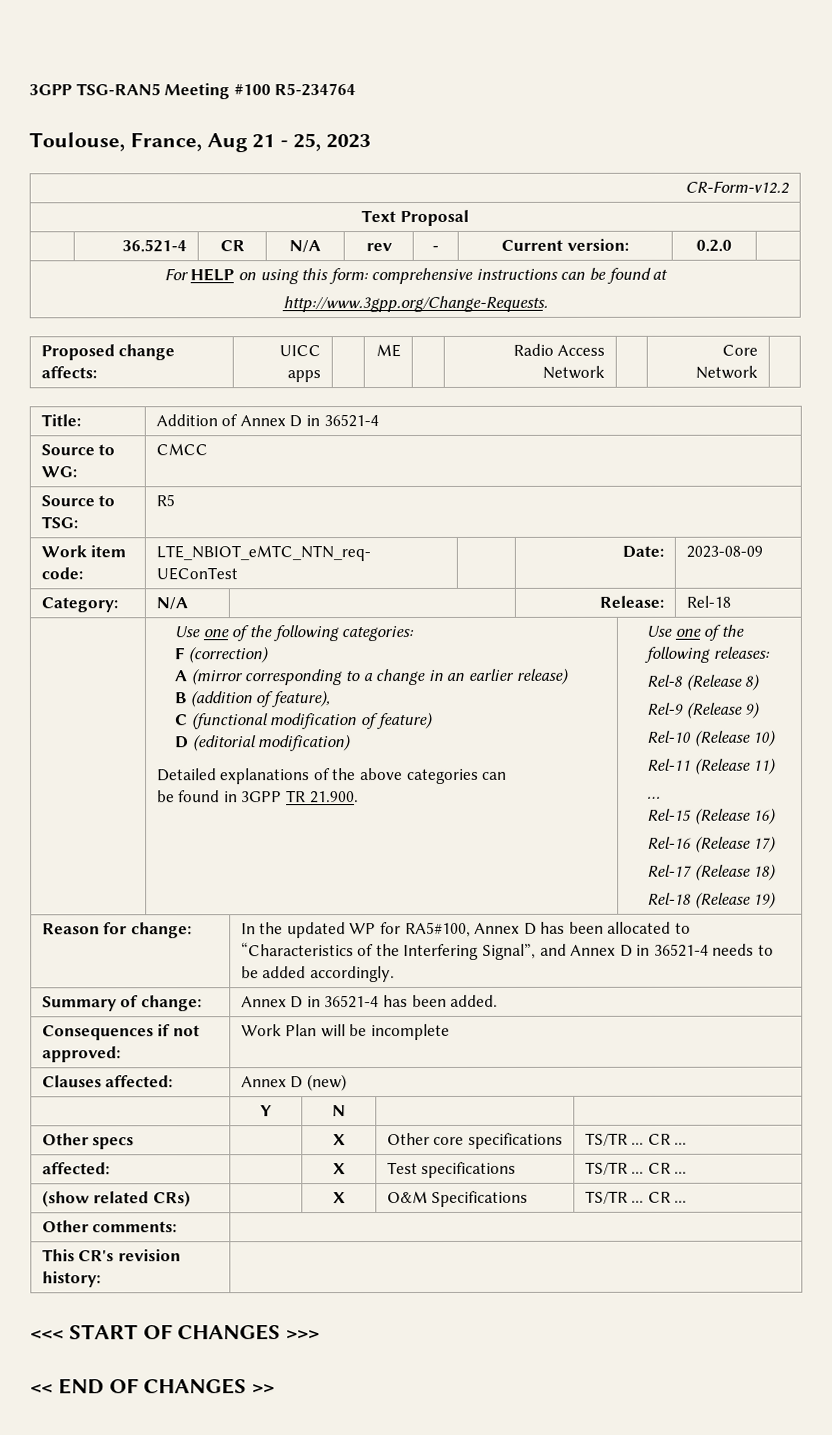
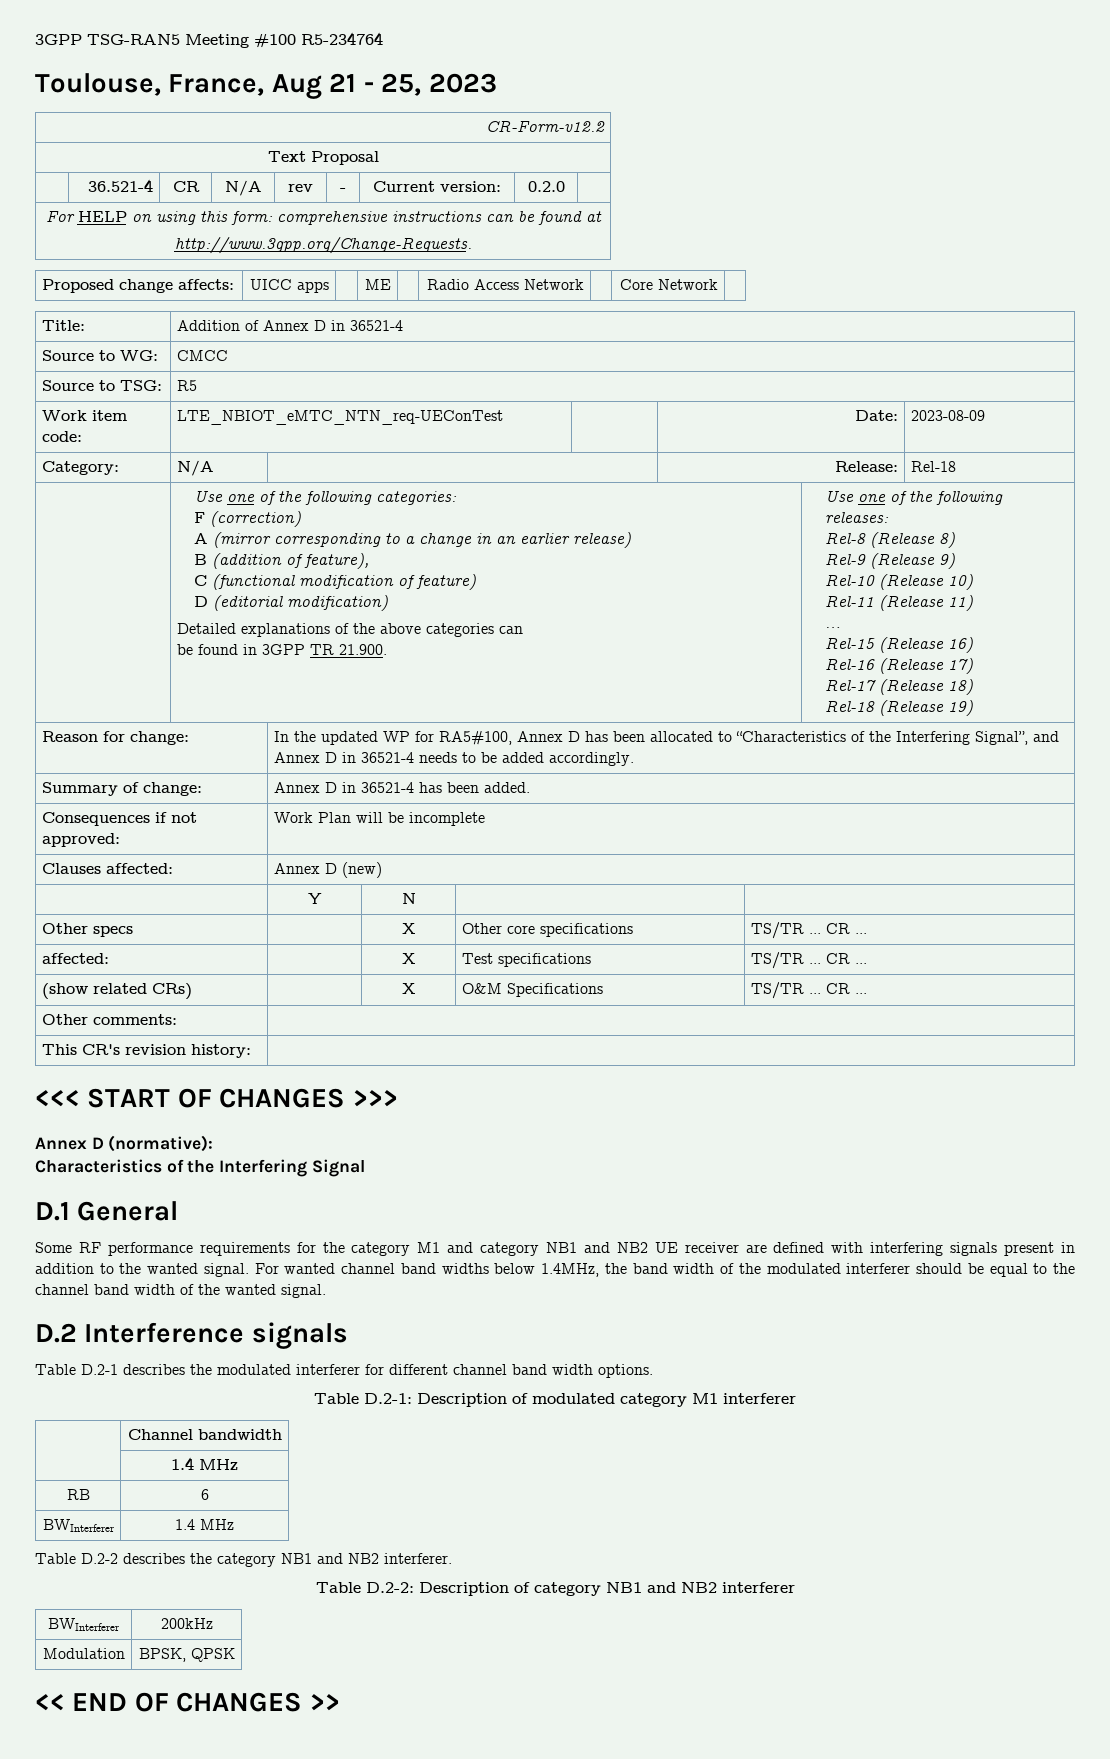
(321, 1335) none -> [35,1135,214,1152] [35,1159,365,1177] [35,1201,179,1221] [35,1242,1076,1256] [35,1263,1076,1277] [35,1284,326,1298] [35,1322,348,1349] [35,1364,653,1378] [314,1393,796,1407] [127,1429,282,1440] [171,1457,238,1471] [66,1489,90,1500] [200,1489,209,1500] [42,1519,114,1532] [175,1519,234,1530] [35,1553,452,1567] [315,1582,795,1596] [48,1618,119,1631] [160,1618,213,1629] [42,1648,125,1659] [138,1648,235,1662] // Annex D (normative): // Characteristics of the Interfering Signal // D.1 General // Some RF performance requirements for the category M1 and category NB1 and NB2 UE receiver are defined with interfering signals present in addition to the wanted signal. For wanted channel band widths below 1.4MHz, the band width of the modulated interferer should be equal to the channel band width of the wanted signal. // D.2 Interference signals // Table D.2-1 describes the modulated interferer for different channel band width options. // Table D.2-1: Description of modulated category M1 interferer // | Channel bandwidth // | 1.4 MHz // RB | 6 // BWInterferer | 1.4 MHz // Table D.2-2 describes the category NB1 and NB2 interferer. // Table D.2-2: Description of category NB1 and NB2 interferer // BWInterferer | 200kHz // Modulation | BPSK, QPSK

